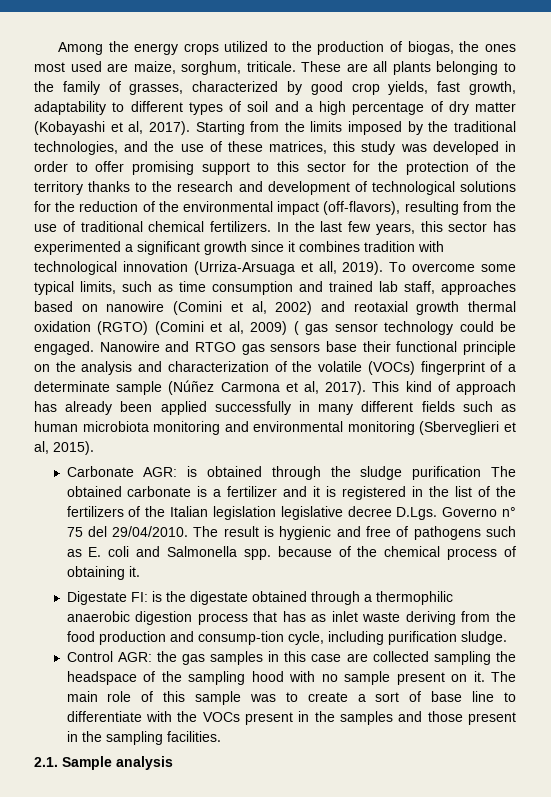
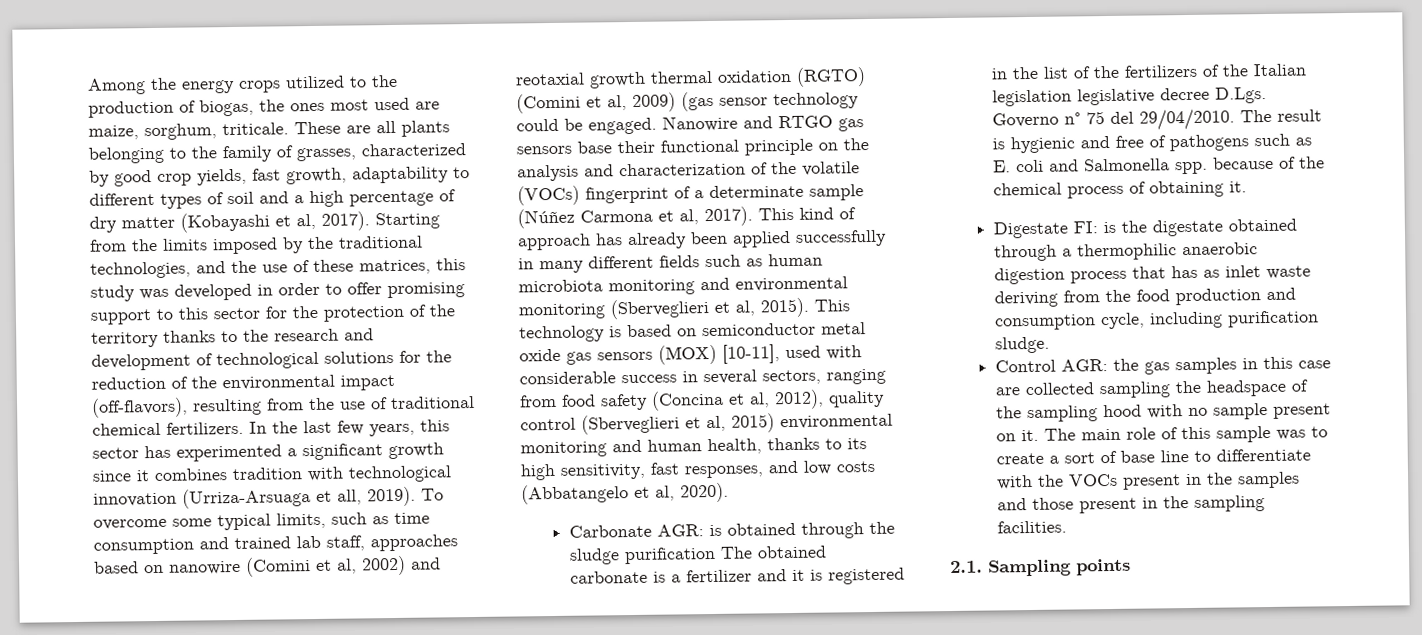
[293,321,329,335] ( gas -> [681,91,714,112] (gas
(94, 448) none -> [814,299,850,312] [519,322,866,343] [519,344,862,365] [519,368,886,385] [519,389,885,411] [520,413,893,435] [520,437,867,458] [520,460,875,481] [521,482,729,505] This technology is based on semiconductor metal oxide gas sensors (MOX) [10-11], used with considerable success in several sectors, ranging from food safety (Concina et al, 2012), quality control (Sberveglieri et al, 2015) environmental monitoring and human health, thanks to its high sensitivity, fast responses, and low costs (Abbatangelo et al, 2020).
[197,631,284,645] consump-tion -> [994,314,1097,331] consumption
[62,756,173,770] Sample analysis -> [988,558,1131,577] Sampling points

